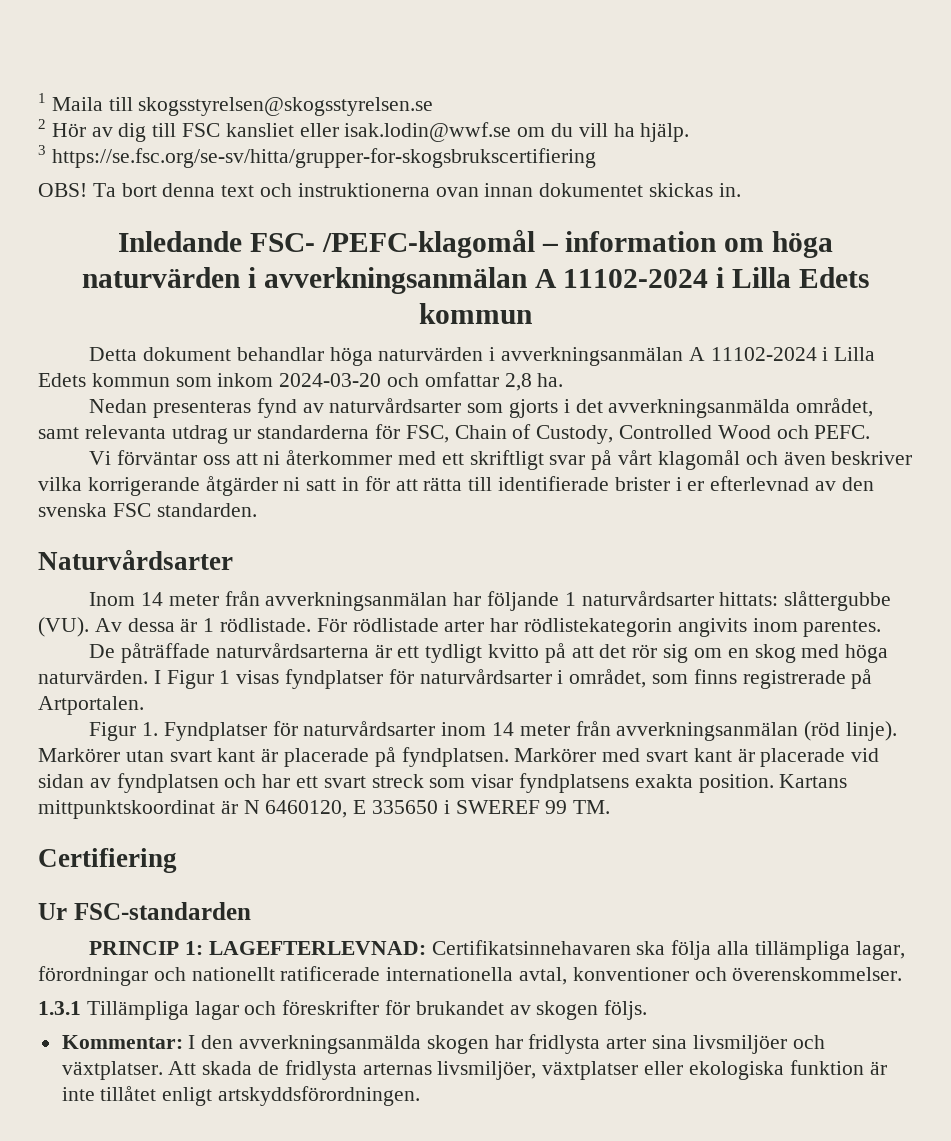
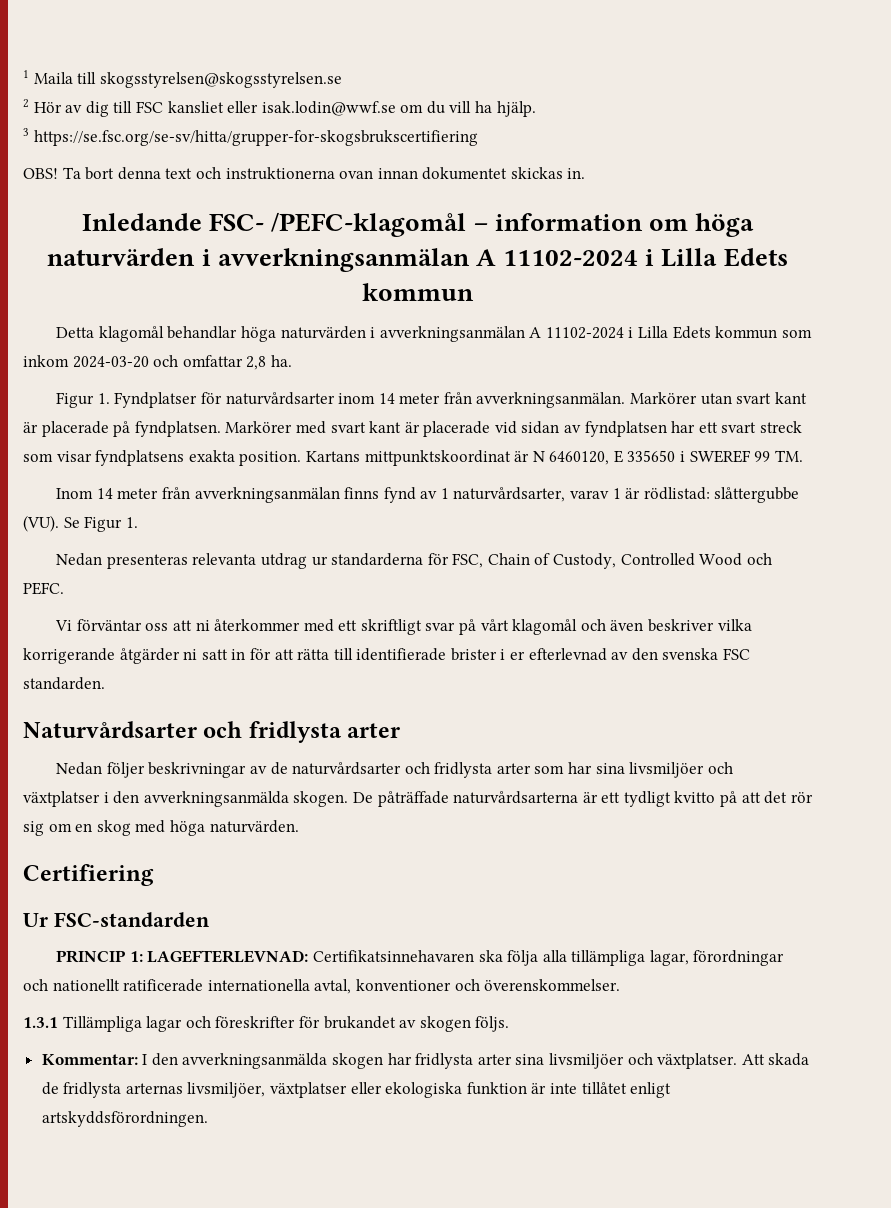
[143,347,232,361] dokument -> [98,326,164,342] klagomål
[89,398,874,418] [38,427,79,439] Nedan presenteras fynd av naturvårdsarter som gjorts i det avverkningsanmälda området, samt -> [56,392,807,408] [23,421,803,437] [23,450,803,466] [56,487,800,503] [23,515,138,532] [56,553,188,569] Figur 1. Fyndplatser för naturvårdsarter inom 14 meter från avverkningsanmälan. Markörer utan svart kant är placerade på fyndplatsen. Markörer med svart kant är placerade vid sidan av fyndplatsen har ett svart streck som visar fyndplatsens exakta position. Kartans mittpunktskoordinat är N 6460120, E 335650 i SWEREF 99 TM. // Inom 14 meter från avverkningsanmälan finns fynd av 1 naturvårdsarter, varav 1 är rödlistad: slåttergubbe (VU). Se Figur 1. // Nedan presenteras
[89,591,892,611] [38,617,882,637] // Inom 14 meter från avverkningsanmälan har följande 1 naturvårdsarter hittats: slåttergubbe (VU). Av dessa är 1 rödlistade. För rödlistade arter har rödlistekategorin angivits inom parentes. // -> [203,721,401,743] [56,762,733,778] [23,791,349,807] och fridlysta arter // Nedan följer beskrivningar av de naturvårdsarter och fridlysta arter som har sina livsmiljöer och växtplatser i den avverkningsanmälda skogen.
[153,669,873,689] [38,696,144,715] [89,721,898,741] [38,747,880,767] [38,773,848,793] [38,800,611,819] I Figur 1 visas fyndplatser för naturvårdsarter i området, som finns registrerade på Artportalen. // Figur 1. Fyndplatser för naturvårdsarter inom 14 meter från avverkningsanmälan (röd linje). Markörer utan svart kant är placerade på fyndplatsen. Markörer med svart kant är placerade vid sidan av fyndplatsen och har ett svart streck som visar fyndplatsens exakta position. Kartans mittpunktskoordinat är N 6460120, E 335650 i SWEREF 99 TM. -> (299, 826) none

